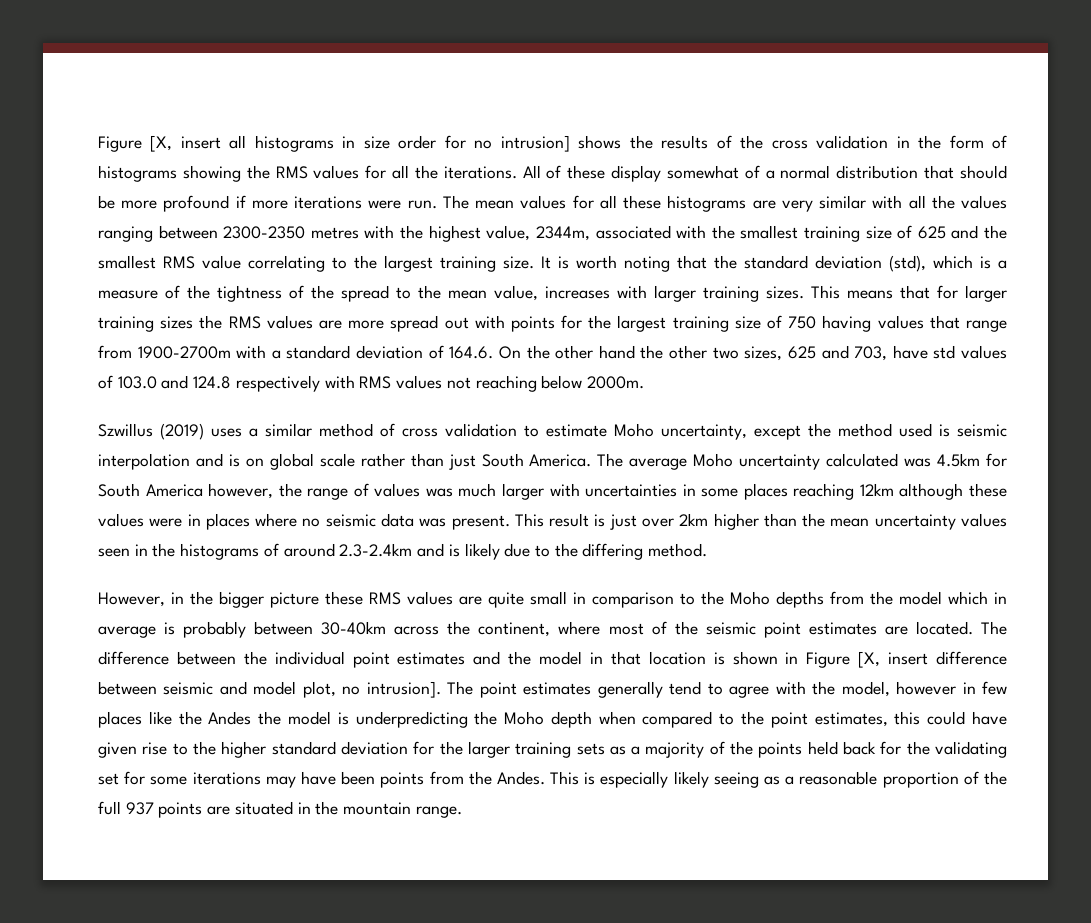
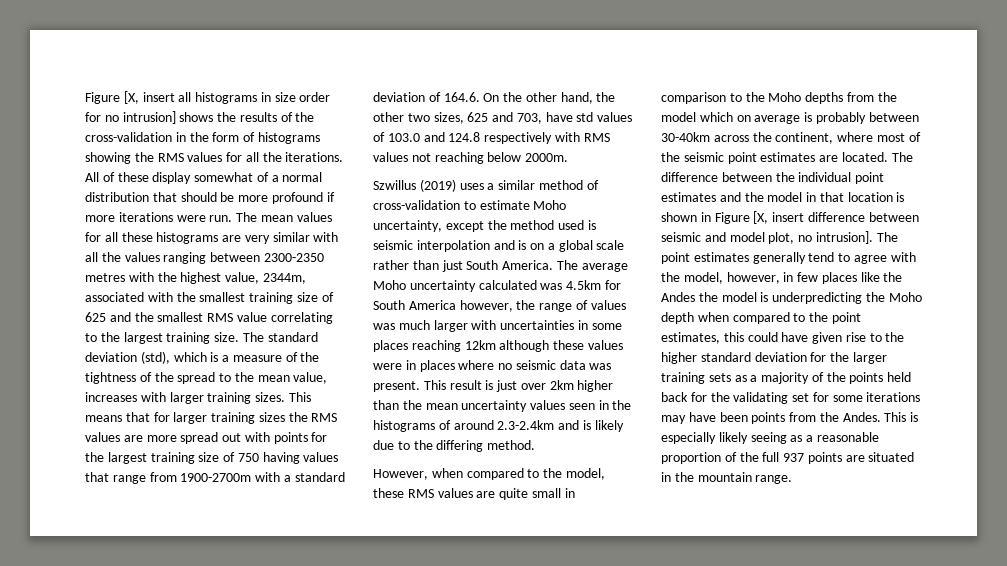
[771,135,889,149] cross validation -> [85,132,172,142] cross-validation
[541,255,737,272] It is worth noting that the -> [242,332,264,342] The
[598,345,635,359] hand -> [560,92,593,104] hand,
[402,423,517,437] cross validation -> [373,200,460,210] cross-validation
(264, 462) none -> [547,243,555,250] a
[171,591,319,608] in the bigger picture -> [431,468,605,480] when compared to the model,
[994,592,1007,604] in -> [736,115,751,122] on
[896,681,957,695] however -> [726,272,780,284] however,

